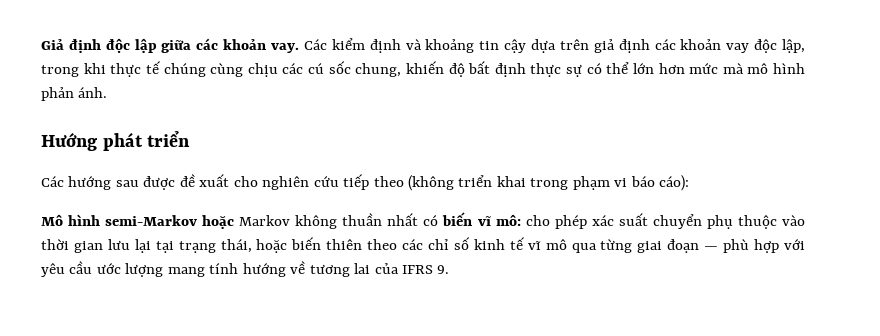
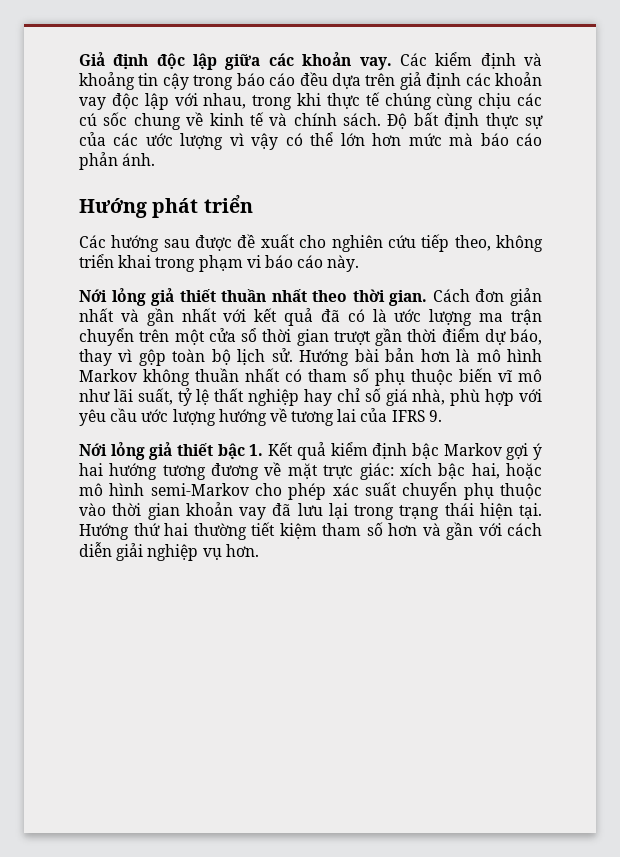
(527, 46) none -> [193,72,328,90] trong báo cáo đều
[781,39,805,53] lập, -> [144,93,247,110] lập với nhau,
[355,61,582,77] chung, khiến độ bất định thực sự -> [133,112,543,130] [79,132,279,150] chung về kinh tế và chính sách. Độ bất định thực sự của các ước lượng vì vậy
[747,63,805,74] mô hình -> [480,133,542,146] báo cáo
[373,175,455,191] theo (không -> [454,235,543,252] theo, không
[659,175,690,191] [41,214,235,229] cáo): // Mô hình semi-Markov hoặc -> [297,255,360,272] [79,288,542,306] [79,308,543,326] [79,328,542,346] [79,348,542,366] cáo này. // Nới lỏng giả thiết thuần nhất theo thời gian. Cách đơn giản nhất và gần nhất với kết quả đã có là ước lượng ma trận chuyển trên một cửa sổ thời gian trượt gần thời điểm dự báo, thay vì gộp toàn bộ lịch sử. Hướng bài bản hơn là mô hình
[442,212,521,226] biến vĩ mô: -> [308,368,542,386] [79,388,542,406] [79,408,442,426] [79,442,542,460] [79,462,543,480] [79,483,249,496] tham số phụ thuộc biến vĩ mô như lãi suất, tỷ lệ thất nghiệp hay chỉ số giá nhà, phù hợp với yêu cầu ước lượng hướng về tương lai của IFRS 9. // Nới lỏng giả thiết bậc 1. Kết quả kiểm định bậc Markov gợi ý hai hướng tương đương về mặt trực giác: xích bậc hai, hoặc mô hình semi-Markov
[107,237,805,253] [41,261,450,277] lưu lại tại trạng thái, hoặc biến thiên theo các chỉ số kinh tế vĩ mô qua từng giai đoạn — phù hợp với yêu cầu ước lượng mang tính hướng về tương lai của IFRS 9. -> [185,502,542,520] [79,522,542,540] [79,542,259,561] khoản vay đã lưu lại trong trạng thái hiện tại. Hướng thứ hai thường tiết kiệm tham số hơn và gần với cách diễn giải nghiệp vụ hơn.

